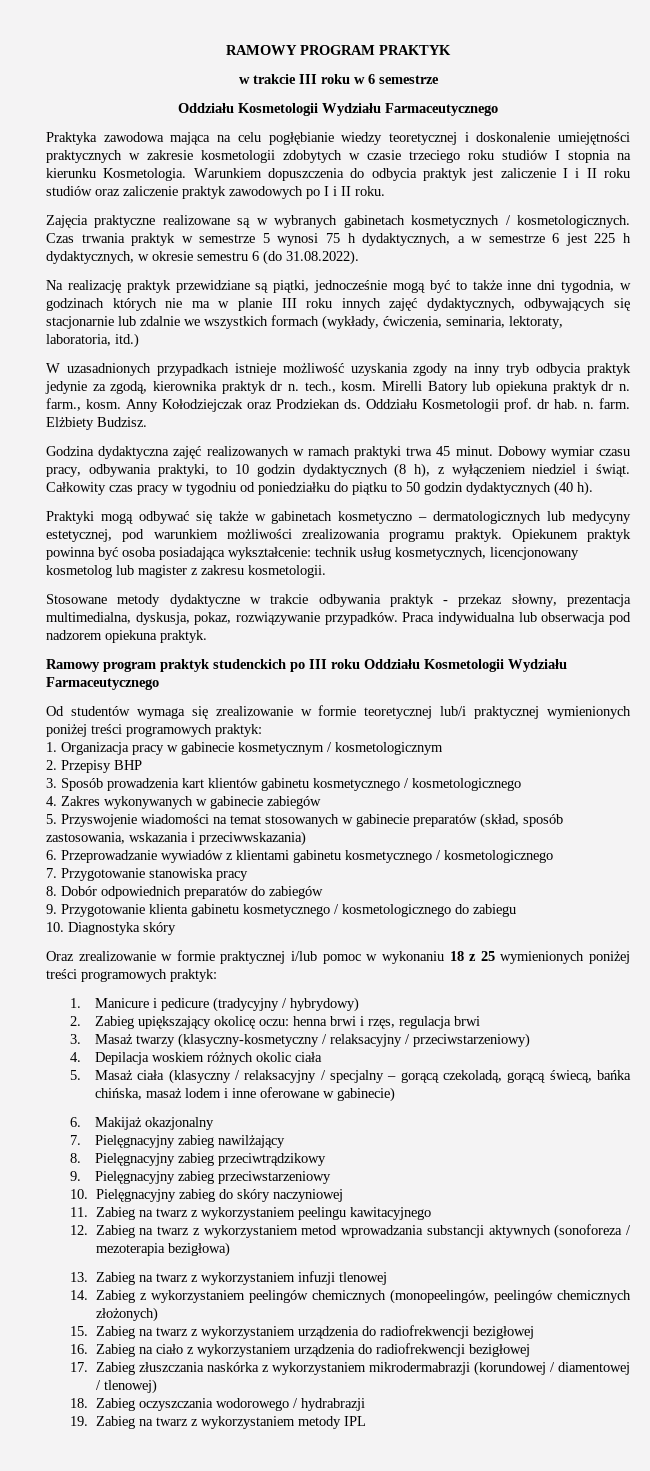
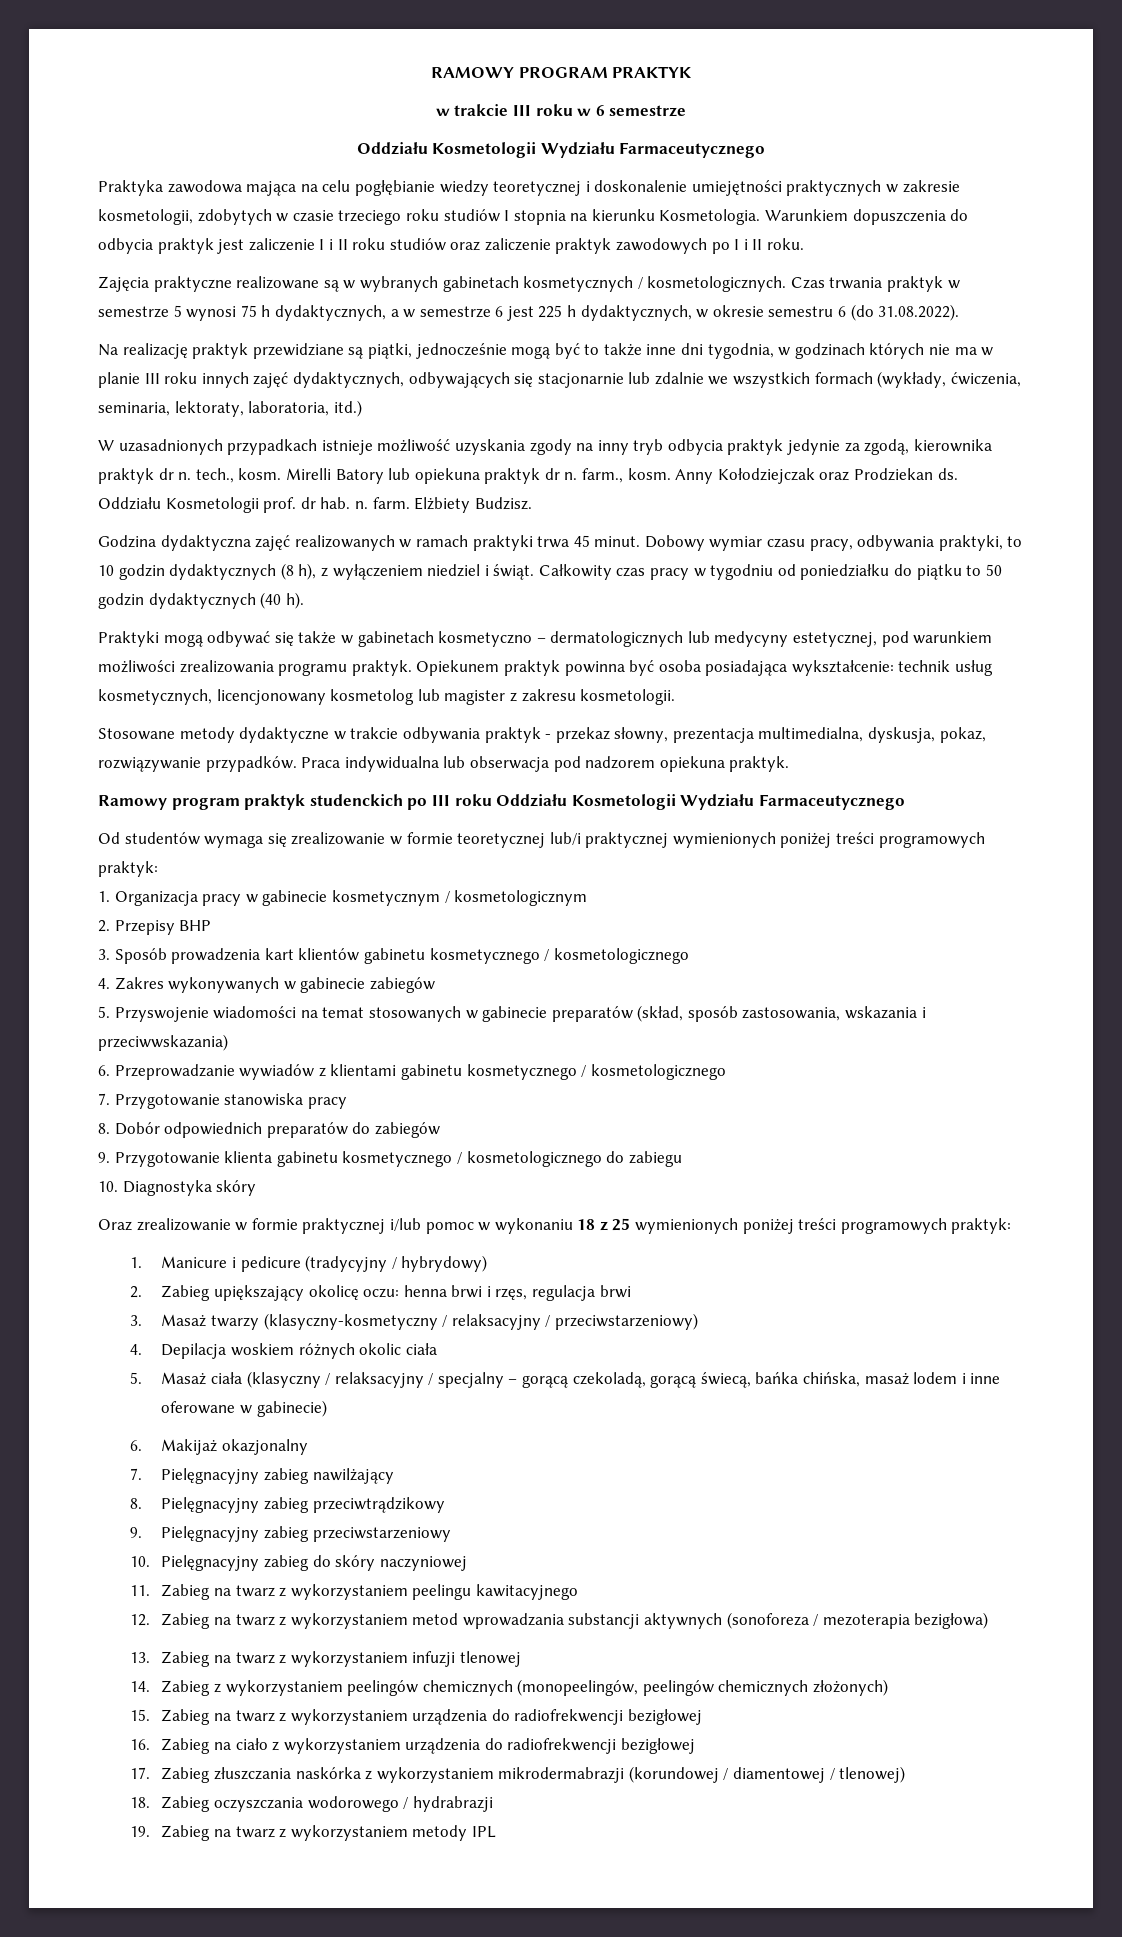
[201,150,275,163] kosmetologii -> [98,209,193,225] kosmetologii,

